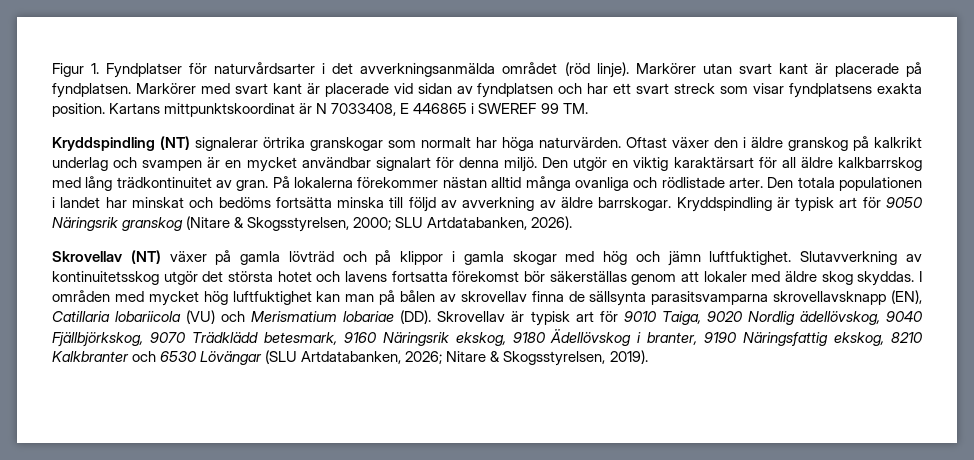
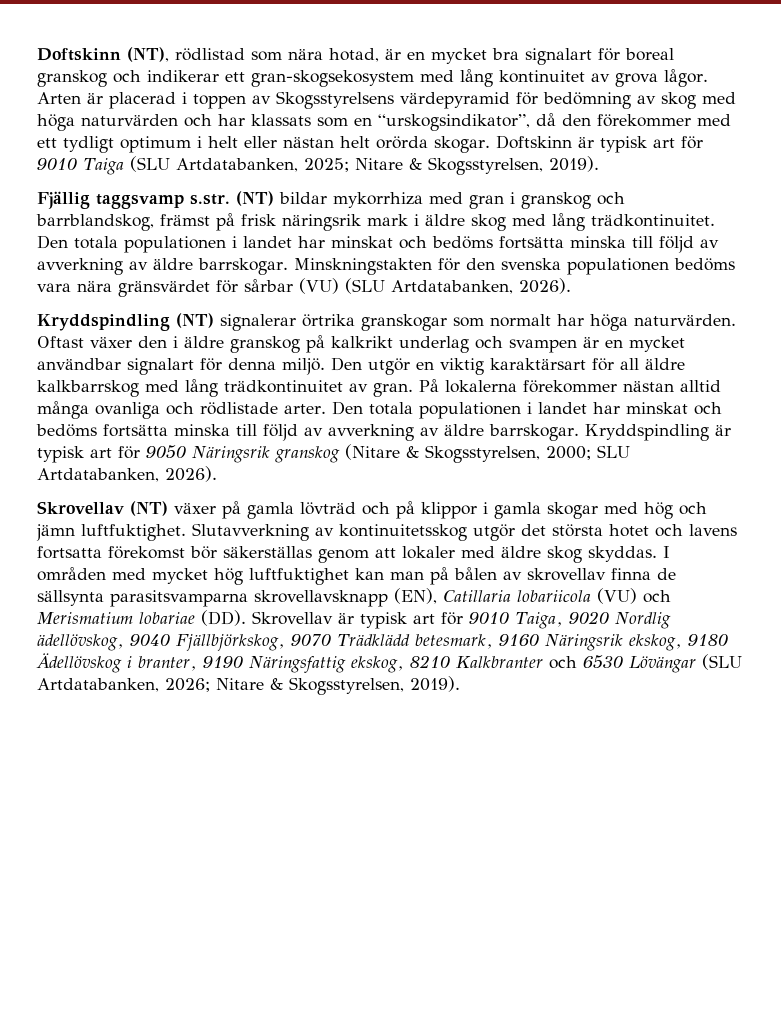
[52,62,922,78] [52,83,922,98] [52,103,588,117] Figur 1. Fyndplatser för naturvårdsarter i det avverkningsanmälda området (röd linje). Markörer utan svart kant är placerade på fyndplatsen. Markörer med svart kant är placerade vid sidan av fyndplatsen och har ett svart streck som visar fyndplatsens exakta position. Kartans mittpunktskoordinat är N 7033408, E 446865 i SWEREF 99 TM. -> [37,47,674,65] [37,69,708,87] [37,91,736,109] [37,113,731,131] [37,135,703,153] [37,156,599,175] [37,191,625,209] [36,213,715,231] [37,235,719,253] [37,258,735,275] [37,278,571,297] Doftskinn (NT), rödlistad som nära hotad, är en mycket bra signalart för boreal granskog och indikerar ett gran-skogsekosystem med lång kontinuitet av grova lågor. Arten är placerad i toppen av Skogsstyrelsens värdepyramid för bedömning av skog med höga naturvärden och har klassats som en “urskogsindikator”, då den förekommer med ett tydligt optimum i helt eller nästan helt orörda skogar. Doftskinn är typisk art för 9010 Taiga (SLU Artdatabanken, 2025; Nitare & Skogsstyrelsen, 2019). // Fjällig taggsvamp s.str. (NT) bildar mykorrhiza med gran i granskog och barrblandskog, främst på frisk näringsrik mark i äldre skog med lång trädkontinuitet. Den totala populationen i landet har minskat och bedöms fortsätta minska till följd av avverkning av äldre barrskogar. Minskningstakten för den svenska populationen bedöms vara nära gränsvärdet för sårbar (VU) (SLU Artdatabanken, 2026).

